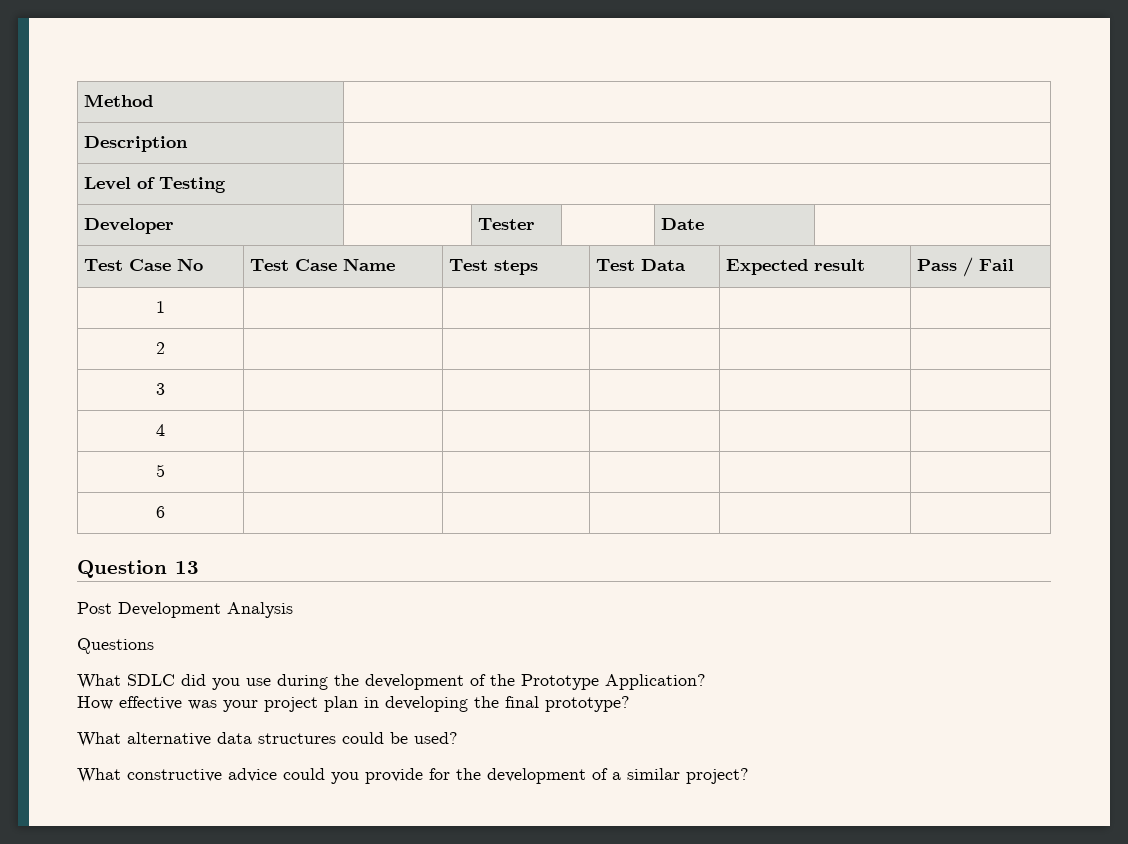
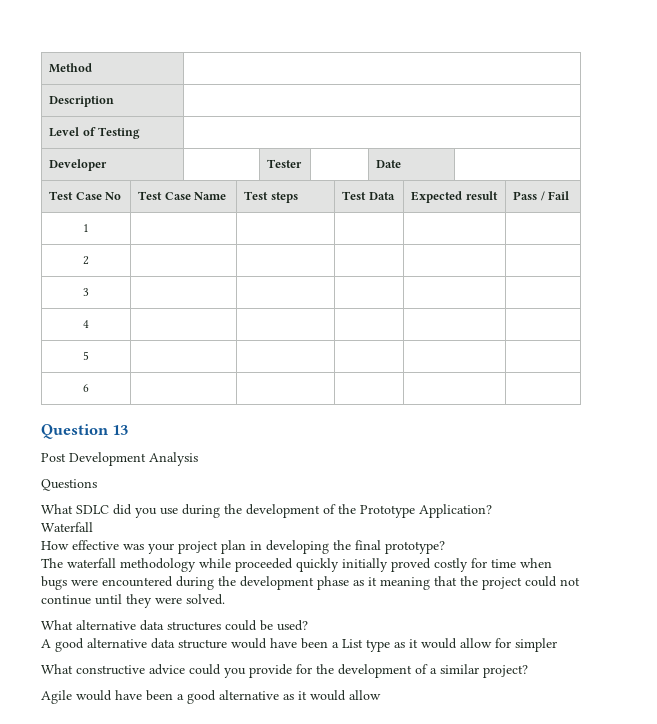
(706, 682) none -> [41,522,93,532] // Waterfall
(630, 704) none -> [41,558,552,572] [41,576,580,590] [41,594,225,608] // The waterfall methodology while proceeded quickly initially proved costly for time when bugs were encountered during the development phase as it meaning that the project could not continue until they were solved.
(458, 738) none -> [41,638,557,652] // A good alternative data structure would have been a List type as it would allow for simpler
(749, 776) none -> [41,690,381,704] // Agile would have been a good alternative as it would allow

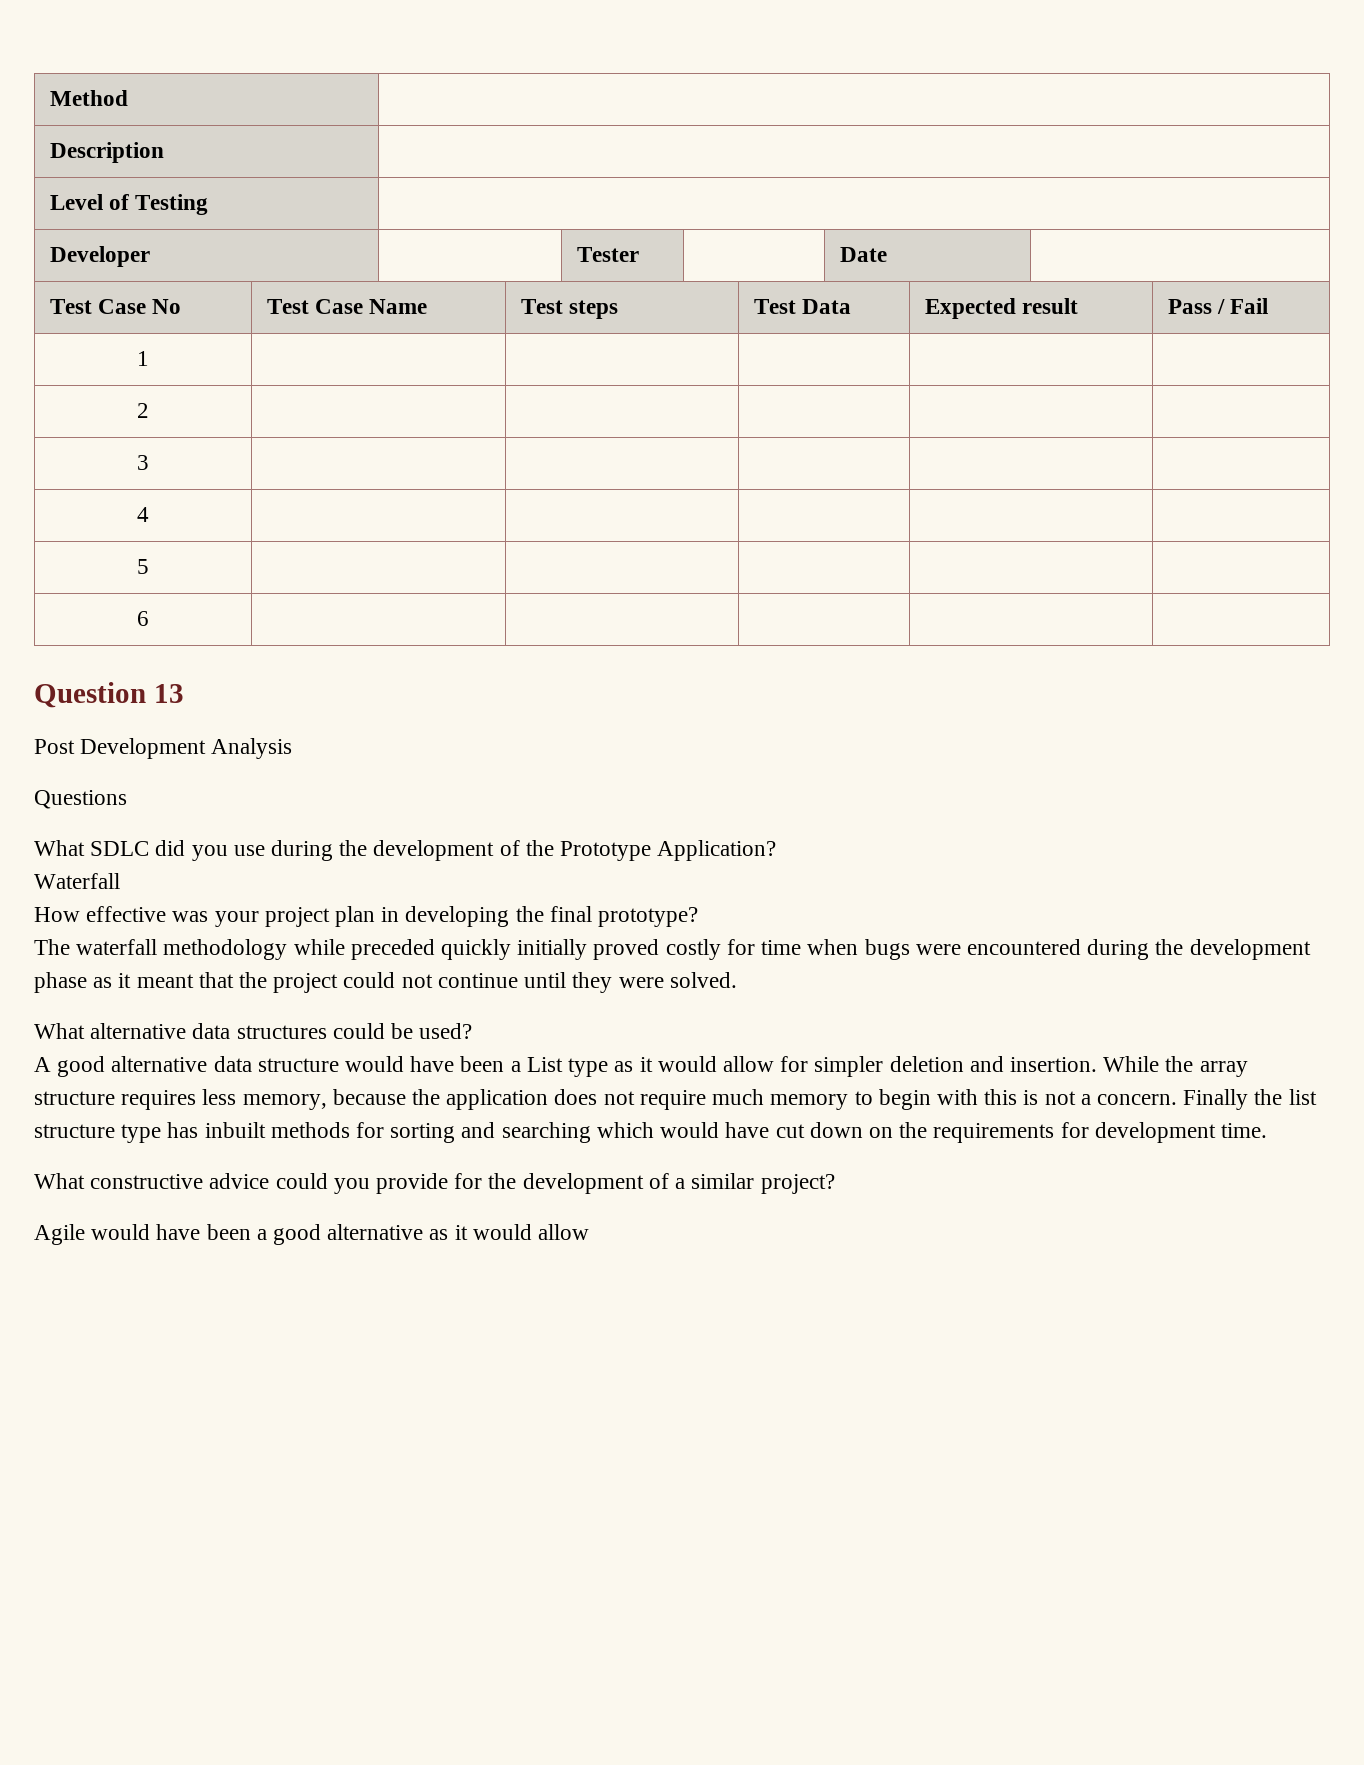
[235,558,293,572] proceeded -> [350,939,435,960] preceded
[380,577,430,590] meaning -> [136,974,194,988] meant
(557, 645) none -> [889,1056,1248,1077] [34,1089,1317,1110] [34,1122,1267,1143] deletion and insertion. While the array structure requires less memory, because the application does not require much memory to begin with this is not a concern. Finally the list structure type has inbuilt methods for sorting and searching which would have cut down on the requirements for development time.

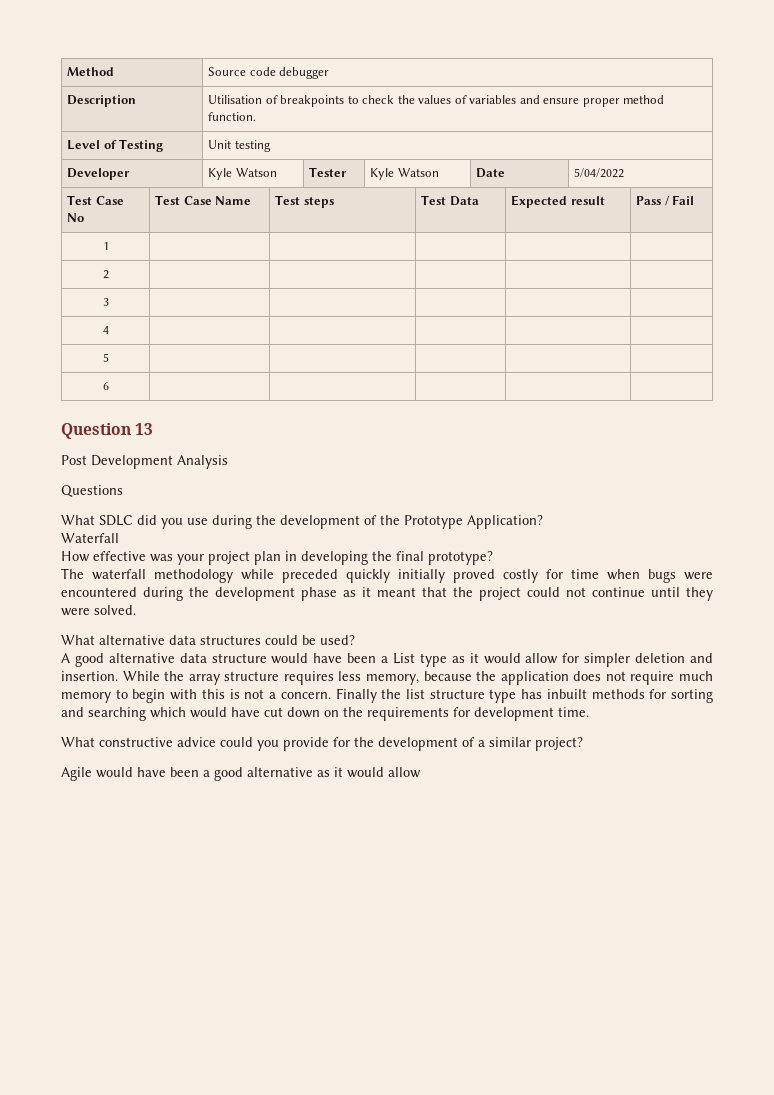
[49,142,164,163] // Description | -> [208,67,330,79] [67,95,137,107] [208,95,665,107] [208,112,257,121] Source code debugger // Description | Utilisation of breakpoints to check the values of variables and ensure proper method function.
(209, 204) none -> [208,140,271,152] Unit testing
(150, 256) none -> [208,168,277,180] Kyle Watson
(639, 254) none -> [370,168,439,180] Kyle Watson
(887, 254) none -> [574,168,625,178] 5/04/2022

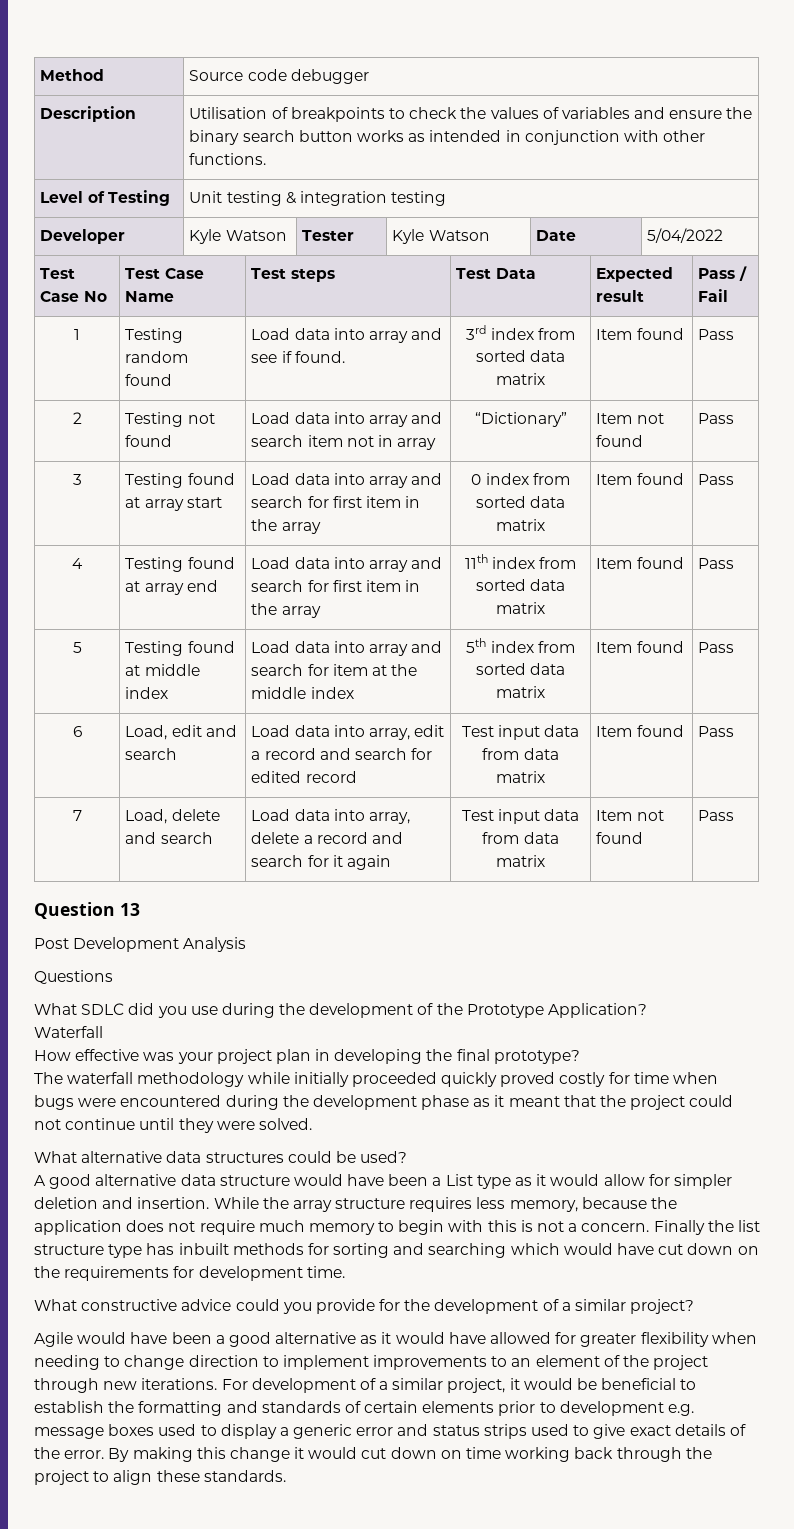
[582,95,665,107] [208,112,257,121] proper method function. -> [726,107,753,119] [189,130,706,145] [189,153,267,165] the binary search button works as intended in conjunction with other functions.
(271, 146) none -> [285,191,447,206] & integration testing
[102,270,109,279] [102,298,109,306] [102,326,109,334] [102,353,109,362] [102,382,109,390] | | | | // 2 | | | | | // 3 | | | | | // 4 | | | | | // 5 | | | | | // 6 | | | | | -> [125,328,184,343] [125,351,189,363] [125,374,173,386] [251,328,443,343] [251,351,345,363] [466,325,575,340] [475,350,566,362] [496,373,545,385] [596,328,684,340] [698,329,735,340] [72,412,82,424] [125,412,215,427] [125,435,173,447] [251,412,443,427] [251,435,437,450] [474,412,567,427] [596,413,664,424] [596,435,644,447] [698,413,735,424] [72,474,82,485] [125,473,235,488] [125,497,222,511] [251,473,443,488] [251,496,421,508] [251,519,321,534] [471,473,570,485] [475,496,566,508] [496,519,545,531] [596,473,684,485] [698,474,735,485] [72,558,83,569] [125,557,235,572] [125,580,218,595] [251,557,443,572] [251,580,421,592] [251,603,321,618] [464,554,577,569] [475,579,566,591] [496,602,545,614] [596,557,684,569] [698,558,735,569] [72,642,82,653] [125,641,235,656] [125,664,200,676] [125,687,169,699] [251,641,443,656] [251,664,418,676] [251,687,354,699] [466,638,575,653] [475,663,566,675] [496,686,545,698] [596,641,684,653] [698,642,735,653] [72,726,82,737] [125,725,237,740] [125,748,178,760] [251,725,445,740] [251,748,433,760] [251,771,357,783] [461,725,580,740] [482,748,559,760] [496,771,545,783] [596,725,684,737] [698,726,735,737] [72,810,82,821] [125,809,220,824] [125,832,213,844] [251,809,410,824] [251,832,403,844] [251,855,391,870] [461,809,580,824] [482,832,559,844] [496,855,545,867] [596,810,664,821] [596,832,644,844] [698,810,735,821] Testing random found | Load data into array and see if found. | 3rd index from sorted data matrix | Item found | Pass // 2 | Testing not found | Load data into array and search item not in array | “Dictionary” | Item not found | Pass // 3 | Testing found at array start | Load data into array and search for first item in the array | 0 index from sorted data matrix | Item found | Pass // 4 | Testing found at array end | Load data into array and search for first item in the array | 11th index from sorted data matrix | Item found | Pass // 5 | Testing found at middle index | Load data into array and search for item at the middle index | 5th index from sorted data matrix | Item found | Pass // 6 | Load, edit and search | Load data into array, edit a record and search for edited record | Test input data from data matrix | Item found | Pass // 7 | Load, delete and search | Load data into array, delete a record and search for it again | Test input data from data matrix | Item not found | Pass
[282,569,445,583] preceded quickly initially -> [293,1072,498,1087] initially proceeded quickly
[388,767,421,778] allow -> [448,1332,757,1347] [34,1355,709,1370] [34,1378,697,1393] [34,1401,695,1416] [34,1424,746,1439] [34,1447,712,1462] [34,1470,286,1485] have allowed for greater flexibility when needing to change direction to implement improvements to an element of the project through new iterations. For development of a similar project, it would be beneficial to establish the formatting and standards of certain elements prior to development e.g. message boxes used to display a generic error and status strips used to give exact details of the error. By making this change it would cut down on time working back through the project to align these standards.

